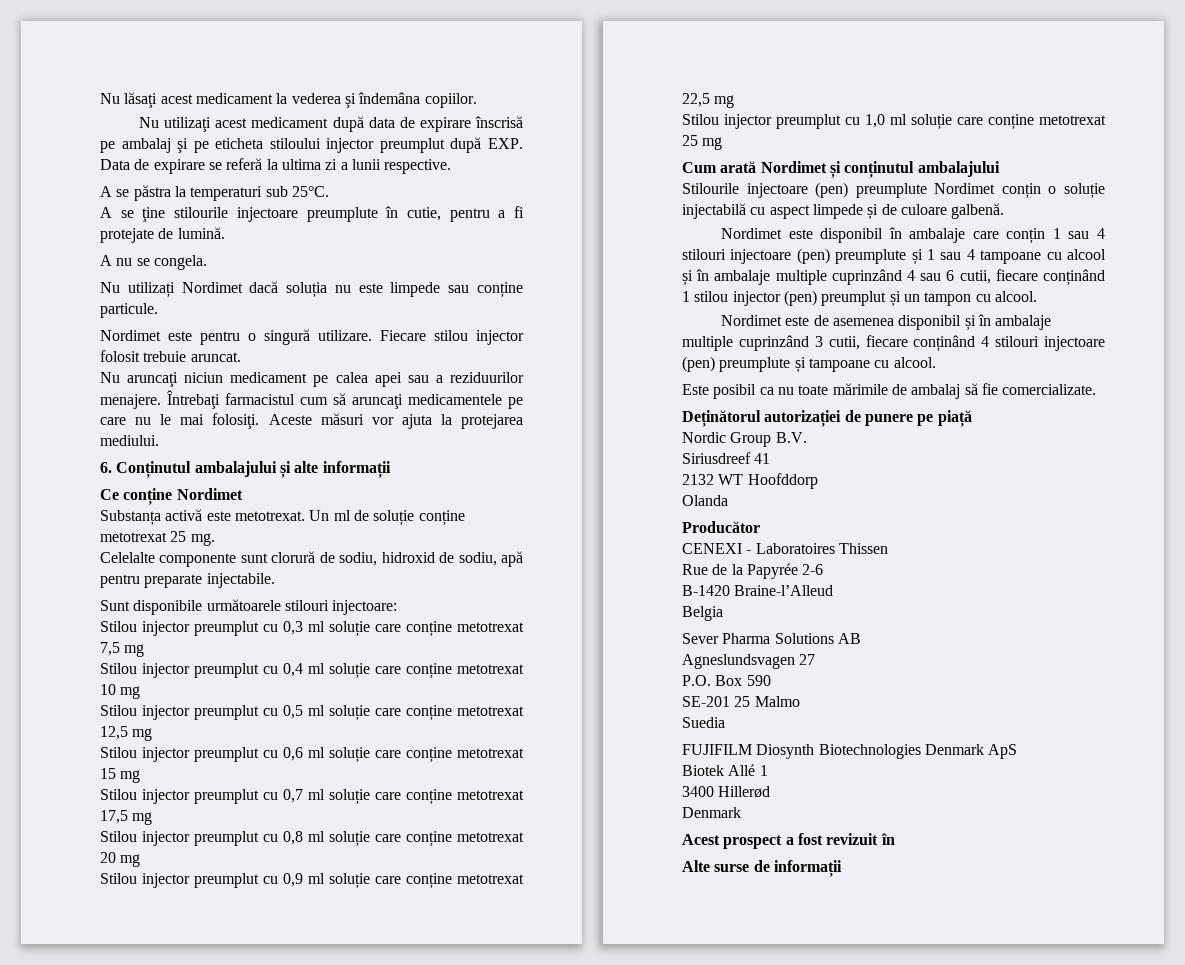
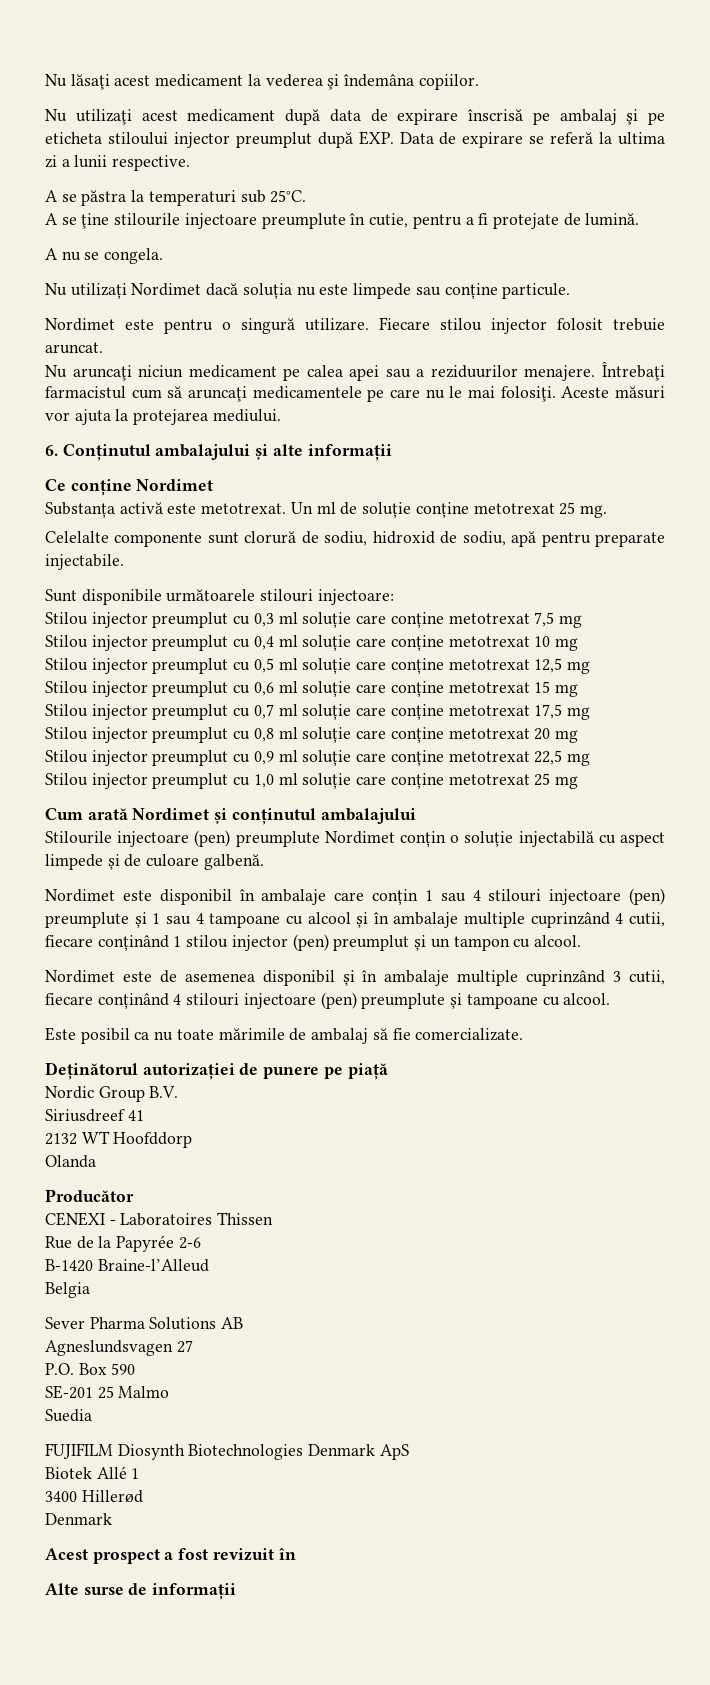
[920,270,955,281] sau 6 -> (624, 918) none

